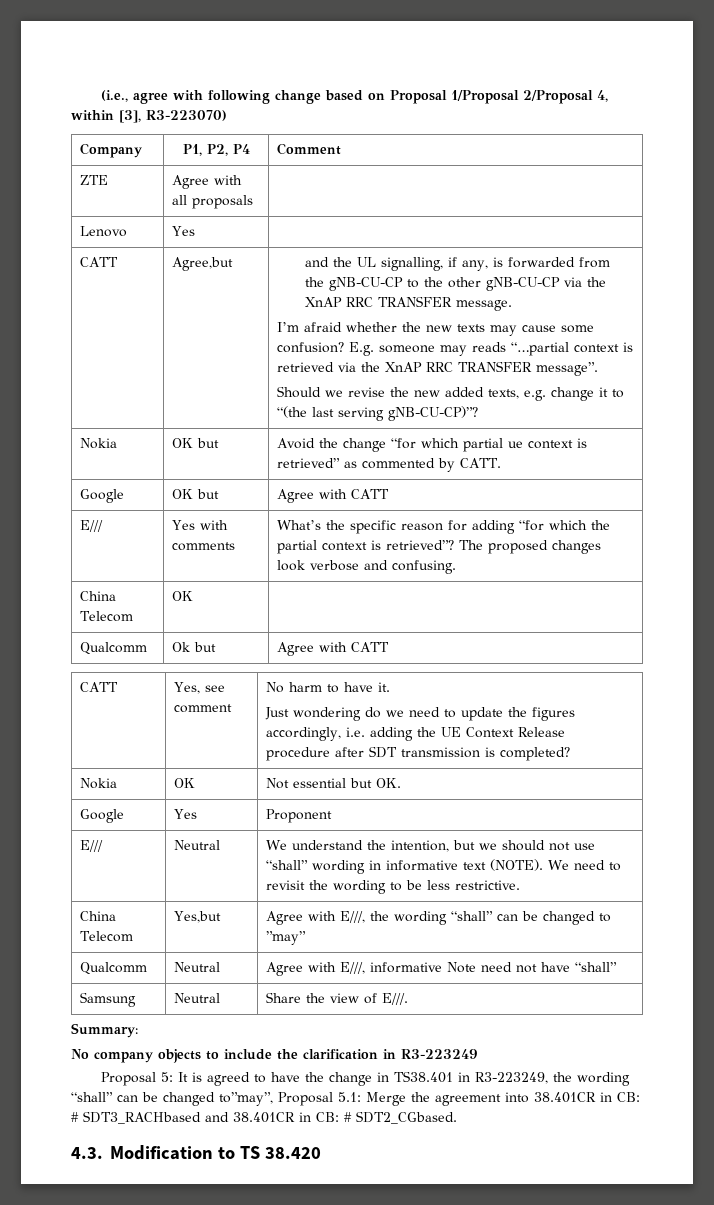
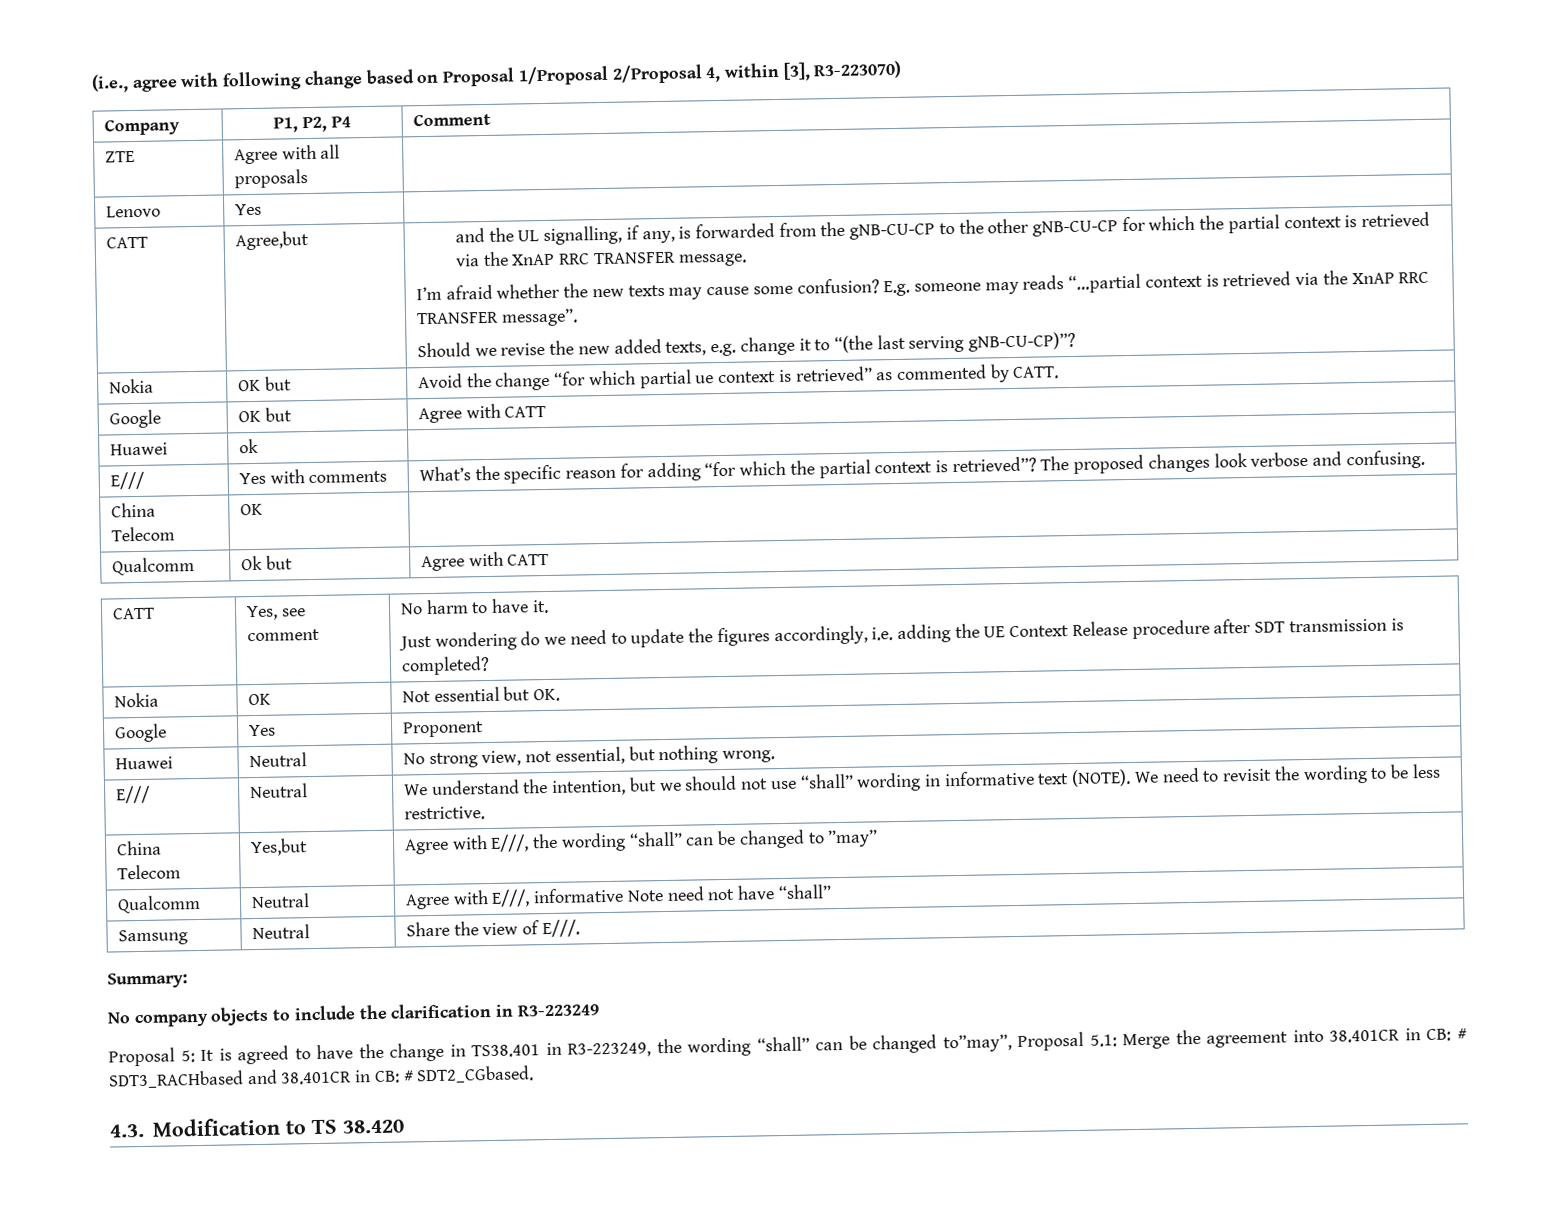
(560, 284) none -> [1121,211,1431,234] for which the partial context is retrieved
(390, 494) none -> [110,442,169,456] [239,438,260,454] // Huawei | ok |
(333, 816) none -> [115,756,174,770] [249,752,308,768] [403,745,776,769] // Huawei | Neutral | No strong view, not essential, but nothing wrong.

